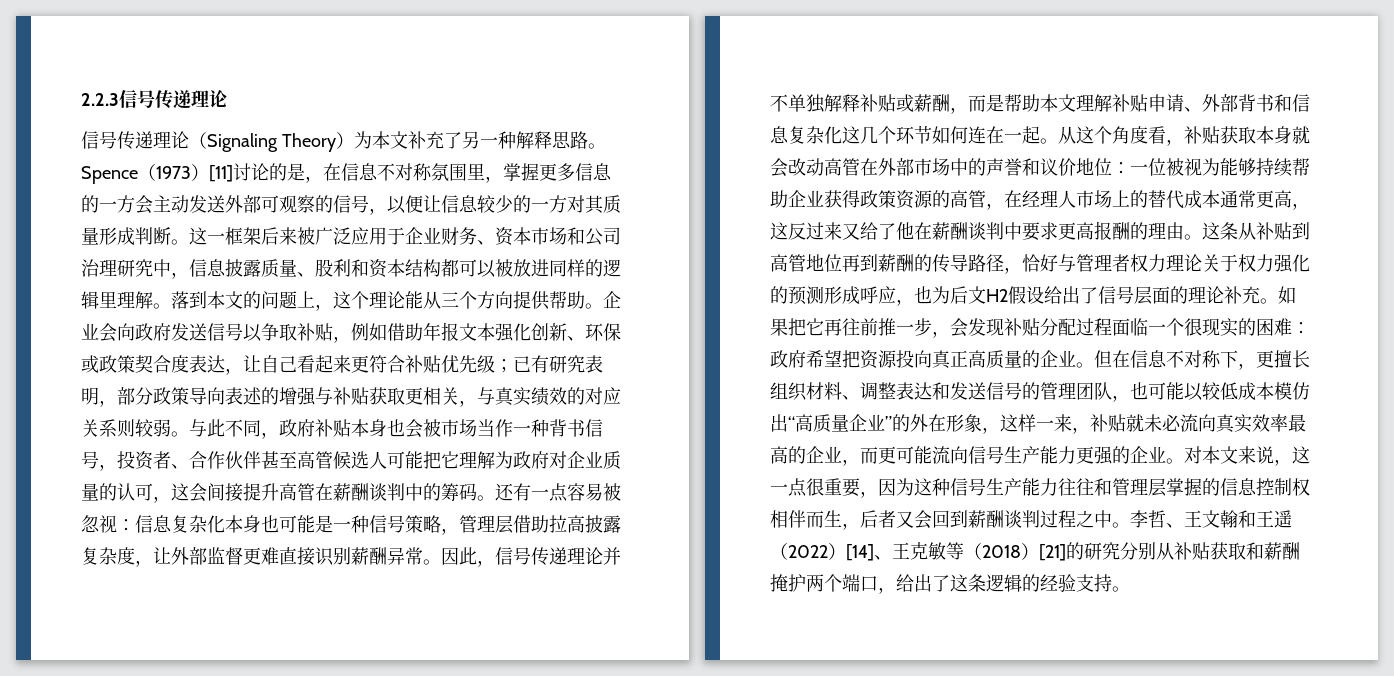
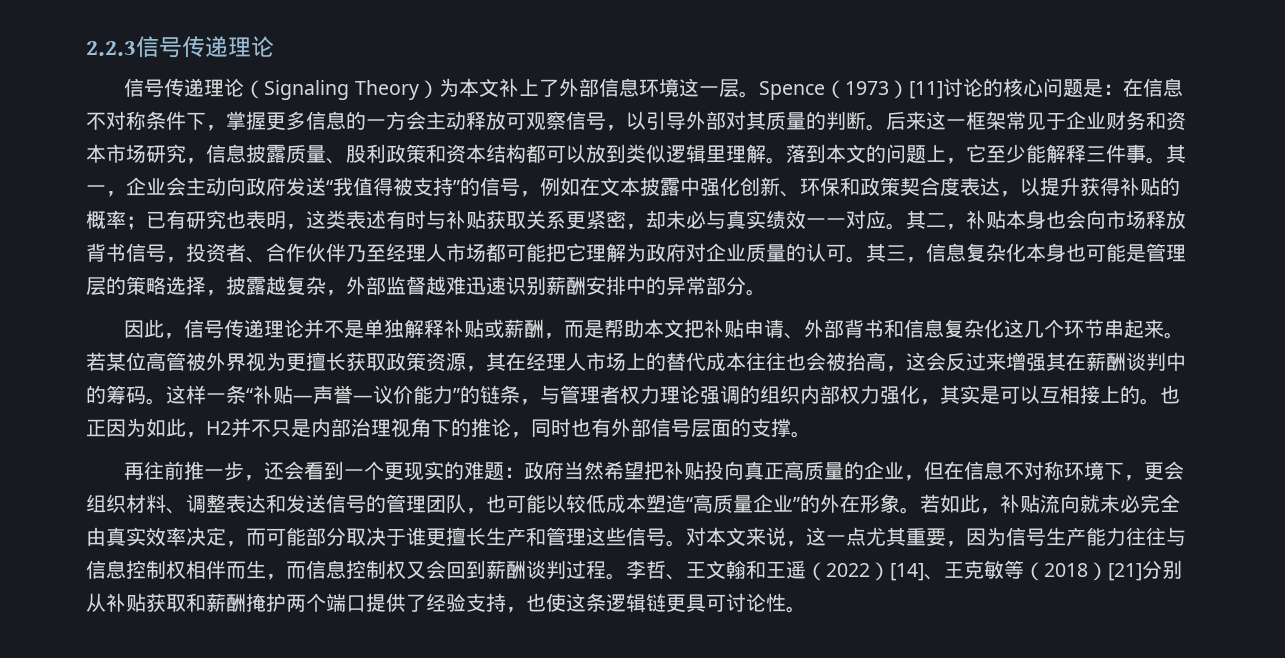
[425,131,588,149] 充了另一种解释思路 -> [518,78,739,98] 上了外部信息环境这一层
[287,163,485,183] 是，在信息不对称氛围里 -> [1002,78,1183,97] [86,111,206,130] 核心问题是：在信息不对称条件下
[189,195,621,215] [81,227,387,245] 发送外部可观察的信号，以便让信息较少的一方对其质量形成判断。这一框架后来被广泛应用 -> [466,111,1046,131] 释放可观察信号，以引导外部对其质量的判断。后来这一框架常见
[477,240,495,245] 、 -> [1146,111,1166,130] 和
[567,227,621,246] [81,259,171,277] 和公司治理研究中 -> [146,144,186,163] 研究
(351, 268) none -> [386,144,426,163] 政策
[495,259,603,277] 被放进同样的 -> [586,144,666,163] 放到类似
[333,291,621,310] [81,322,495,343] 这个理论能从三个方向提供帮助。企业会向政府发送信号以争取补贴，例如借助年报文本 -> [966,144,1186,164] [86,177,700,197] 它至少能解释三件事。其一，企业会主动向政府发送“我值得被支持”的信号，例如在文本披露中
[81,355,99,373] 或 -> [840,177,860,196] 和
[243,355,603,373] [81,387,621,407] [81,419,549,439] 让自己看起来更符合补贴优先级；已有研究表明，部分政策导向表述的增强与补贴获取更相关，与真实绩效的对应关系则较弱。与此不同，政府补贴本身也会被市场当作一种 -> [1020,177,1180,196] [86,210,1186,230] 以提升获得补贴的概率；已有研究也表明，这类表述有时与补贴获取关系更紧密，却未必与真实绩效一一对应。其二，补贴本身也会向市场释放
[261,451,387,469] 甚至高管候选人 -> [346,243,506,262] 乃至经理人市场都
[153,483,621,503] [81,515,135,533] ，这会间接提升高管在薪酬谈判中的筹码。还有一点容易被忽视： -> [846,243,926,263] 。其三，
[333,515,621,535] [81,547,441,567] 一种信号策略，管理层借助拉高披露复杂度，让外部监督更难直接识别薪酬异常。 -> [1146,243,1186,262] [86,276,766,296] 管理层的策略选择，披露越复杂，外部监督越难迅速识别薪酬安排中的异常部分。 //
(788, 103) none -> [344,320,365,338] 是
[1076,94,1112,112] 理解 -> [684,319,705,338] 把
[932,126,1310,146] [770,158,1310,177] [770,190,1004,210] 如何连在一起。从这个角度看，补贴获取本身就会改动高管在外部市场中的声誉和议价地位：一位被视为能够持续帮助企业获得政策资源的高管， -> [1104,319,1185,339] [86,352,506,372] 串起来。若某位高管被外界视为更擅长获取政策资源，其
[1220,190,1310,210] [770,221,1310,241] [770,254,1310,274] [770,286,1098,306] 通常更高，这反过来又给了他在薪酬谈判中要求更高报酬的理由。这条从补贴到高管地位再到薪酬的传导路径，恰好与管理者权力理论关于权力强化的预测形成呼应，也为后文H2假设给出了 -> [746,352,1186,372] [86,385,1180,405] [86,418,651,438] 往往也会被抬高，这会反过来增强其在薪酬谈判中的筹码。这样一条“补贴—声誉—议价能力”的链条，与管理者权力理论强调的组织内部权力强化，其实是可以互相接上的。也正因为如此，H2并不只是内部治理视角下的推论，同时也有外部
[1188,286,1296,304] [770,318,824,336] 理论补充。如果把它 -> [751,418,811,438] 支撑。 //
[950,318,1310,337] [770,350,897,369] 会发现补贴分配过程面临一个很现实的困难：政府希望把资源 -> [264,461,705,481] 还会看到一个更现实的难题：政府当然希望把补贴
[1076,362,1094,368] 。 -> [904,475,925,481] ，
[1220,350,1310,370] 下，更擅长 -> [1064,461,1185,481] 环境下，更会
[1274,382,1310,400] [770,414,788,432] 模仿出 -> [646,494,686,513] 塑造
[982,414,1306,434] [770,446,1166,466] ，这样一来，补贴就未必流向真实效率最高的企业，而更可能流向信号生产能力更强的企业 -> [900,494,1180,514] [86,527,666,547] 。若如此，补贴流向就未必完全由真实效率决定，而可能部分取决于谁更擅长生产和管理这些信号
[806,478,824,496] 很 -> [866,527,906,546] 尤其
[914,478,950,496] 这种 -> (1006, 536) none
[1094,478,1220,497] 和管理层掌握的 -> [1166,527,1186,546] 与
[860,510,896,528] 后者 -> [286,560,406,579] 而信息控制权
[1076,510,1112,528] 之中 -> (606, 569) none
[1066,542,1120,560] 的研究 -> (1142, 572) none
[878,574,1112,594] ，给出了这条逻辑的经验支持 -> [366,593,786,613] 提供了经验支持，也使这条逻辑链更具可讨论性

